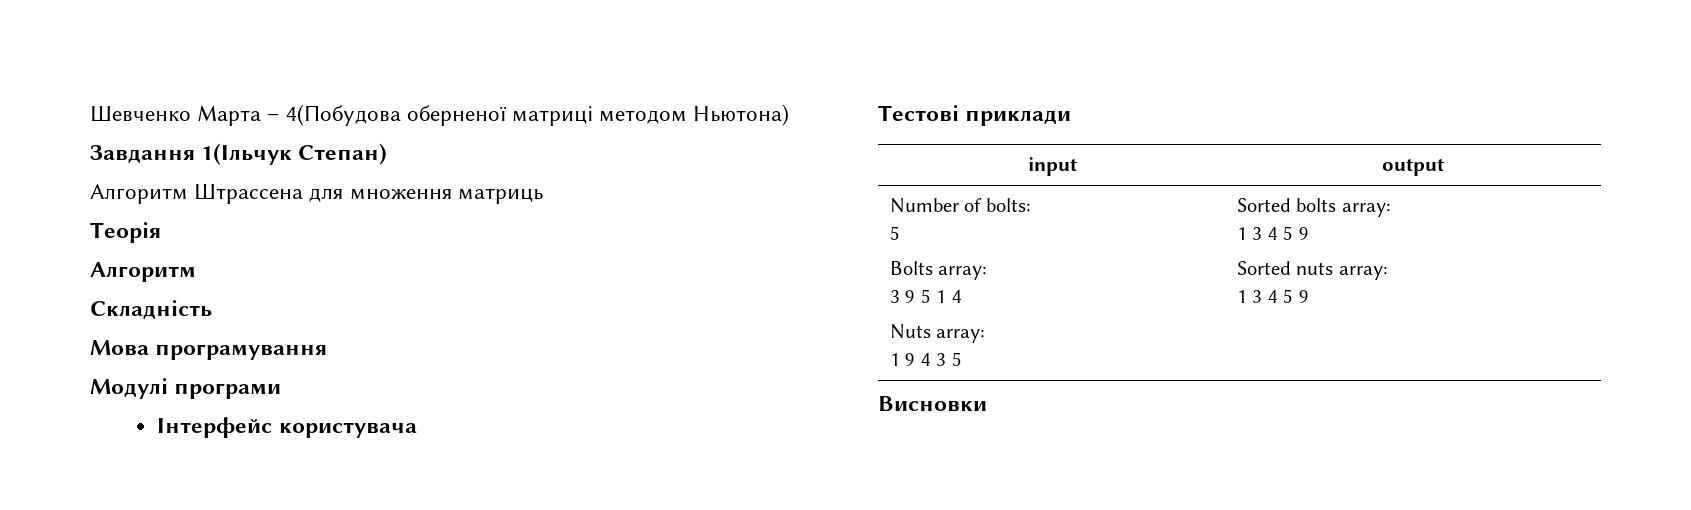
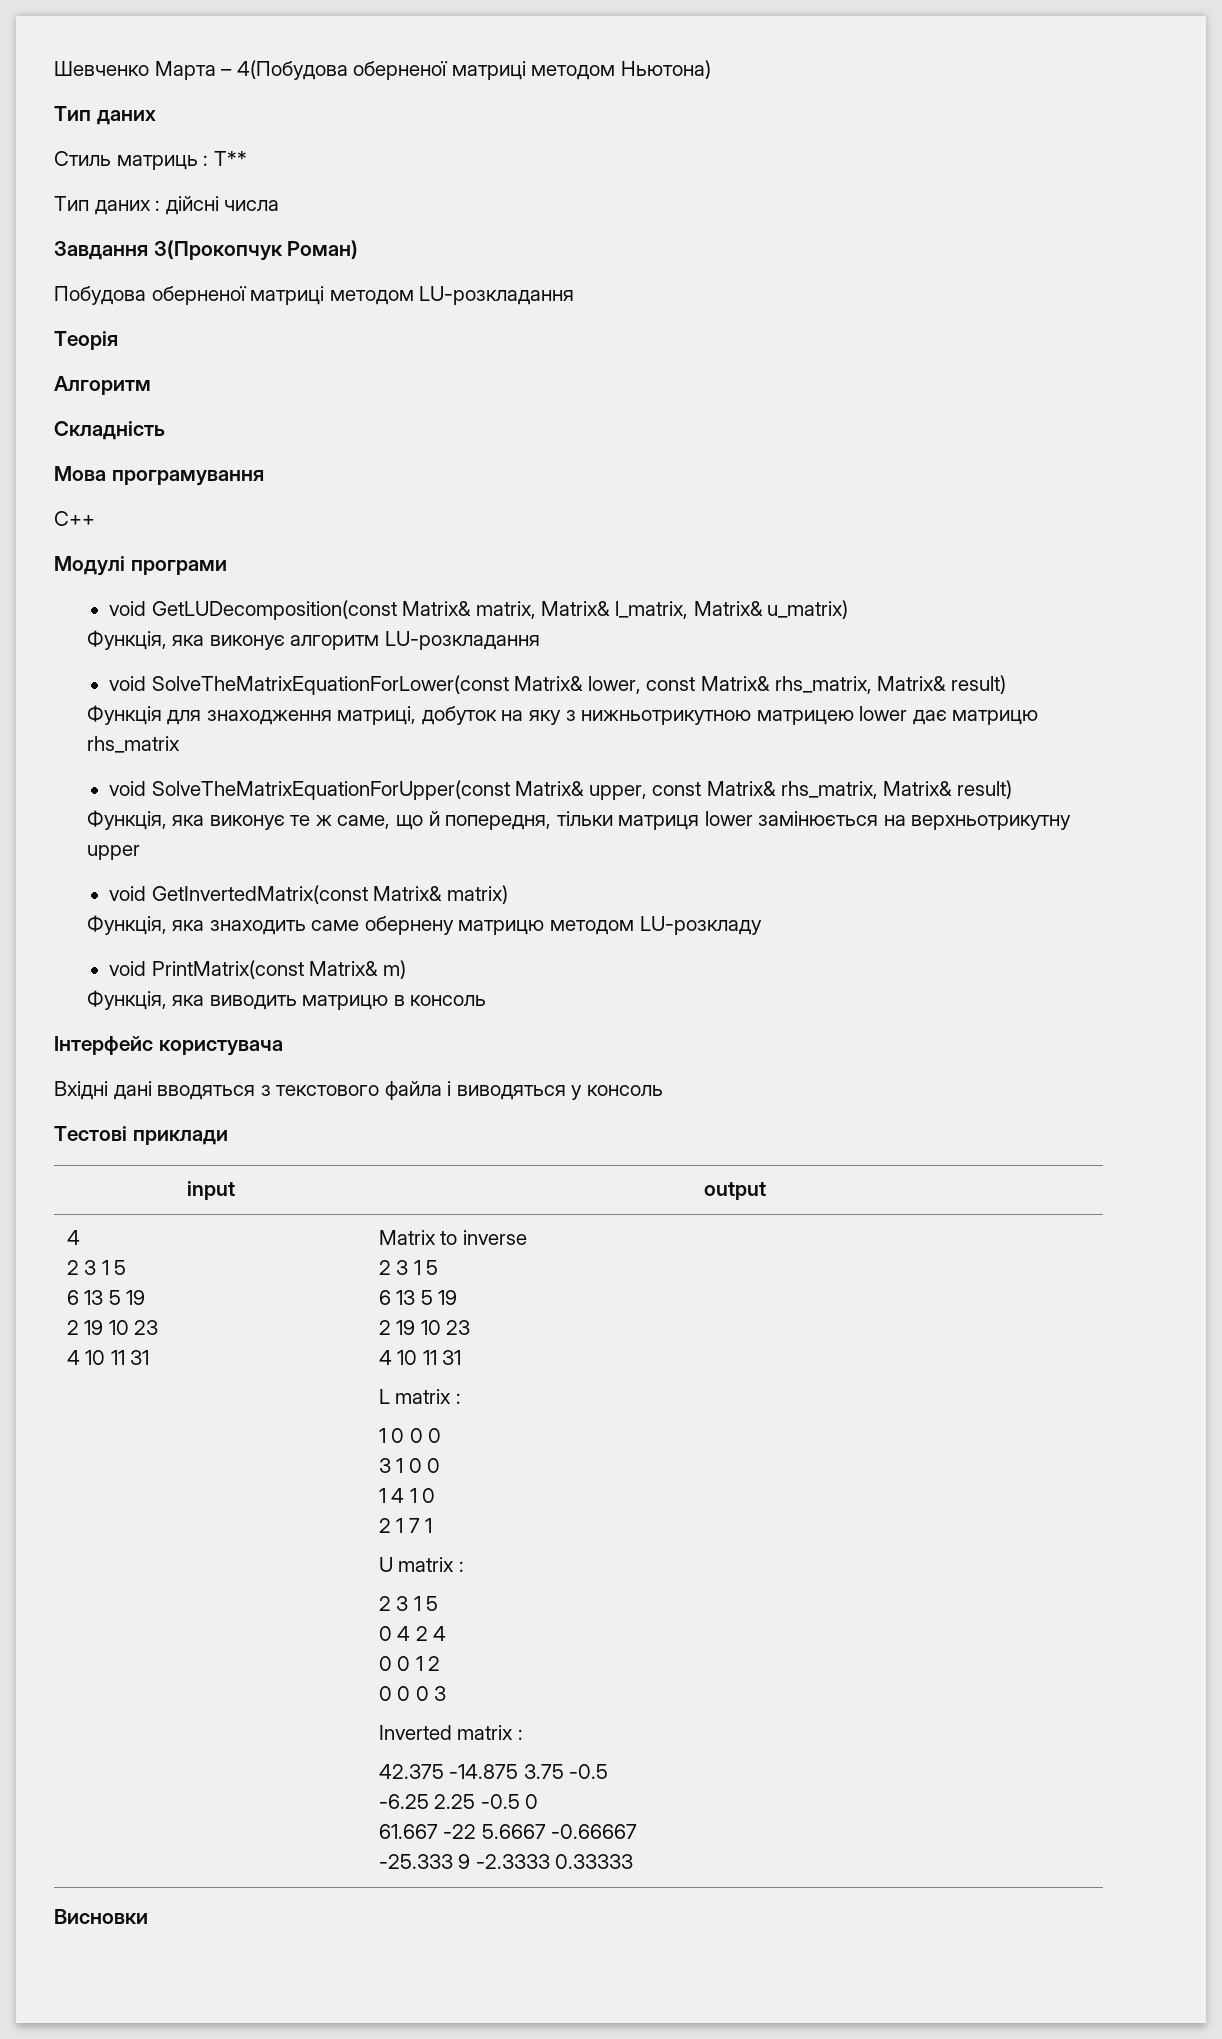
[90,143,388,165] [90,184,543,204] Завдання 1(Ільчук Степан) // Алгоритм Штрассена для множення матриць -> [54,106,156,125] [54,151,247,170] [54,196,280,215] [54,240,359,261] [54,286,575,305] Тип даних // Стиль матриць : T** // Тип даних : дійсні числа // Завдання 3(Прокопчук Роман) // Побудова оберненої матриці методом LU-розкладання
(328, 352) none -> [54,511,95,526] // C++
[157,417,417,438] [878,105,1072,126] [1027,157,1077,176] [1382,158,1444,176] [889,198,1031,213] [889,226,900,240] [889,261,988,280] [889,289,962,303] [889,324,986,343] [889,352,962,366] [1236,198,1391,217] [1236,226,1309,240] [1236,261,1388,280] [1236,289,1309,303] Інтерфейс користувача // Тестові приклади // input | output // Number of bolts: // 5 // Bolts array: // 3 9 5 1 4 // Nuts array: // 1 9 4 3 5 | Sorted bolts array: // 1 3 4 5 9 // Sorted nuts array: // 1 3 4 5 9 -> [109,600,849,620] [86,630,540,650] [109,675,1006,695] [86,705,1039,725] [86,736,180,753] [109,780,1012,800] [86,810,1072,830] [86,845,140,860] [109,885,508,904] [86,915,762,935] [109,960,406,979] [86,990,487,1010] [54,1036,283,1056] [54,1081,663,1100] [54,1126,228,1145] [186,1181,235,1200] [703,1182,766,1200] [66,1230,80,1245] [66,1260,127,1275] [66,1290,146,1305] [66,1320,159,1335] [66,1350,150,1365] [378,1230,527,1245] [378,1260,439,1275] [378,1290,458,1305] [378,1320,471,1335] [378,1350,462,1365] [378,1389,461,1404] [378,1428,442,1443] [378,1458,441,1473] [378,1488,436,1503] [378,1518,433,1533] [378,1557,464,1572] [378,1596,439,1611] [378,1626,447,1641] [378,1656,441,1671] [378,1686,447,1701] [378,1725,523,1740] [378,1764,609,1779] [378,1794,539,1809] [378,1824,638,1839] [378,1854,634,1869] void GetLUDecomposition(const Matrix& matrix, Matrix& l_matrix, Matrix& u_matrix) // Функція, яка виконує алгоритм LU-розкладання // void SolveTheMatrixEquationForLower(const Matrix& lower, const Matrix& rhs_matrix, Matrix& result) // Функція для знаходження матриці, добуток на яку з нижньотрикутною матрицею lower дає матрицю rhs_matrix // void SolveTheMatrixEquationForUpper(const Matrix& upper, const Matrix& rhs_matrix, Matrix& result) // Функція, яка виконує те ж саме, що й попередня, тільки матриця lower замінюється на верхньотрикутну upper // void GetInvertedMatrix(const Matrix& matrix) // Функція, яка знаходить саме обернену матрицю методом LU-розкладу // void PrintMatrix(const Matrix& m) // Функція, яка виводить матрицю в консоль // Інтерфейс користувача // Вхідні дані вводяться з текстового файла і виводяться у консоль // Тестові приклади // input | output // 4 // 2 3 1 5 // 6 13 5 19 // 2 19 10 23 // 4 10 11 31 | Matrix to inverse // 2 3 1 5 // 6 13 5 19 // 2 19 10 23 // 4 10 11 31 // L matrix : // 1 0 0 0 // 3 1 0 0 // 1 4 1 0 // 2 1 7 1 // U matrix : // 2 3 1 5 // 0 4 2 4 // 0 0 1 2 // 0 0 0 3 // Inverted matrix : // 42.375 -14.875 3.75 -0.5 // -6.25 2.25 -0.5 0 // 61.667 -22 5.6667 -0.66667 // -25.333 9 -2.3333 0.33333

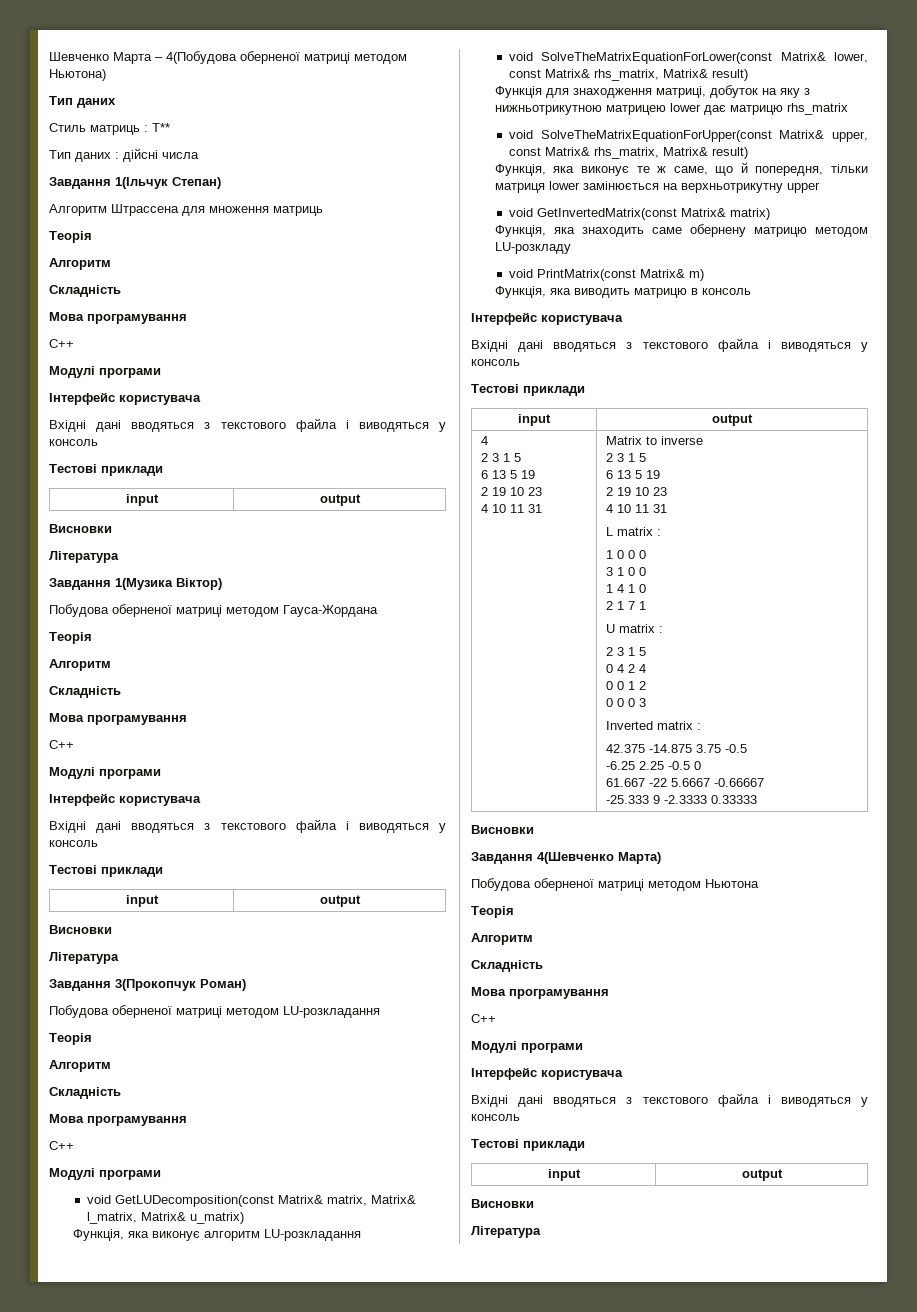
(280, 205) none -> [49,177,221,189] [49,204,323,216] [49,231,92,243] [49,258,111,270] [49,285,121,297] [49,312,187,324] [49,339,74,348] [49,366,161,378] [49,392,201,405] [49,418,446,432] [49,439,98,446] [49,464,163,476] [125,494,159,506] [319,494,361,506] [49,524,112,533] [49,551,119,563] [49,578,222,590] [49,604,378,617] [49,632,92,644] [49,659,111,671] [49,686,121,698] [49,713,187,725] [49,740,74,749] [49,767,161,779] [49,793,201,806] [49,819,446,833] [49,840,98,847] [49,865,163,877] [125,895,159,907] [319,895,361,907] [49,925,112,934] [49,952,119,964] // Завдання 1(Ільчук Степан) // Алгоритм Штрассена для множення матриць // Теорія // Алгоритм // Складність // Мова програмування // C++ // Модулі програми // Інтерфейс користувача // Вхідні дані вводяться з текстового файла і виводяться у консоль // Тестові приклади // input | output // Висновки // Література // Завдання 1(Музика Віктор) // Побудова оберненої матриці методом Гауса-Жордана // Теорія // Алгоритм // Складність // Мова програмування // C++ // Модулі програми // Інтерфейс користувача // Вхідні дані вводяться з текстового файла і виводяться у консоль // Тестові приклади // input | output // Висновки // Література
(148, 1916) none -> [471,852,661,864] [471,878,759,891] [471,906,514,918] [471,933,533,945] [471,960,543,972] [471,987,609,999] [471,1014,496,1023] [471,1041,583,1053] [471,1067,623,1080] [471,1093,868,1107] [471,1114,520,1121] [471,1139,585,1151] [547,1169,581,1181] [741,1169,783,1181] [471,1199,534,1208] [471,1226,541,1238] // Завдання 4(Шевченко Марта) // Побудова оберненої матриці методом Ньютона // Теорія // Алгоритм // Складність // Мова програмування // C++ // Модулі програми // Інтерфейс користувача // Вхідні дані вводяться з текстового файла і виводяться у консоль // Тестові приклади // input | output // Висновки // Література

